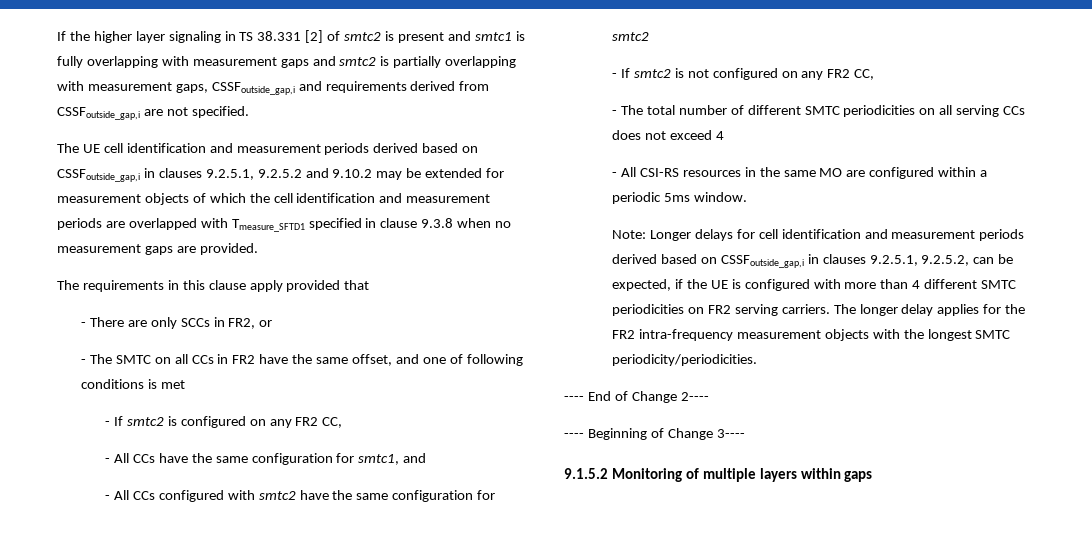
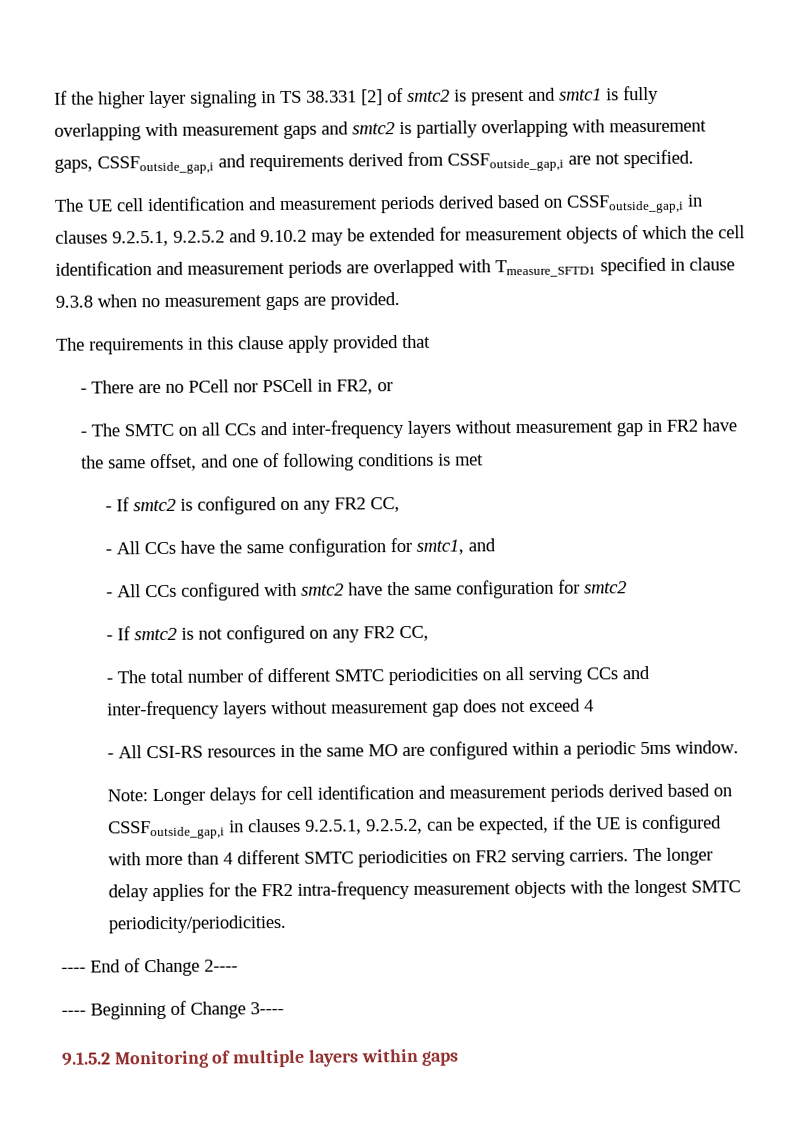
[150,317,210,329] only SCCs -> [164,378,313,393] no PCell nor PSCell
(214, 359) none -> [259,420,643,439] and inter-frequency layers without measurement gap
(1026, 110) none -> [621,665,650,680] [106,700,459,720] and inter-frequency layers without measurement gap

